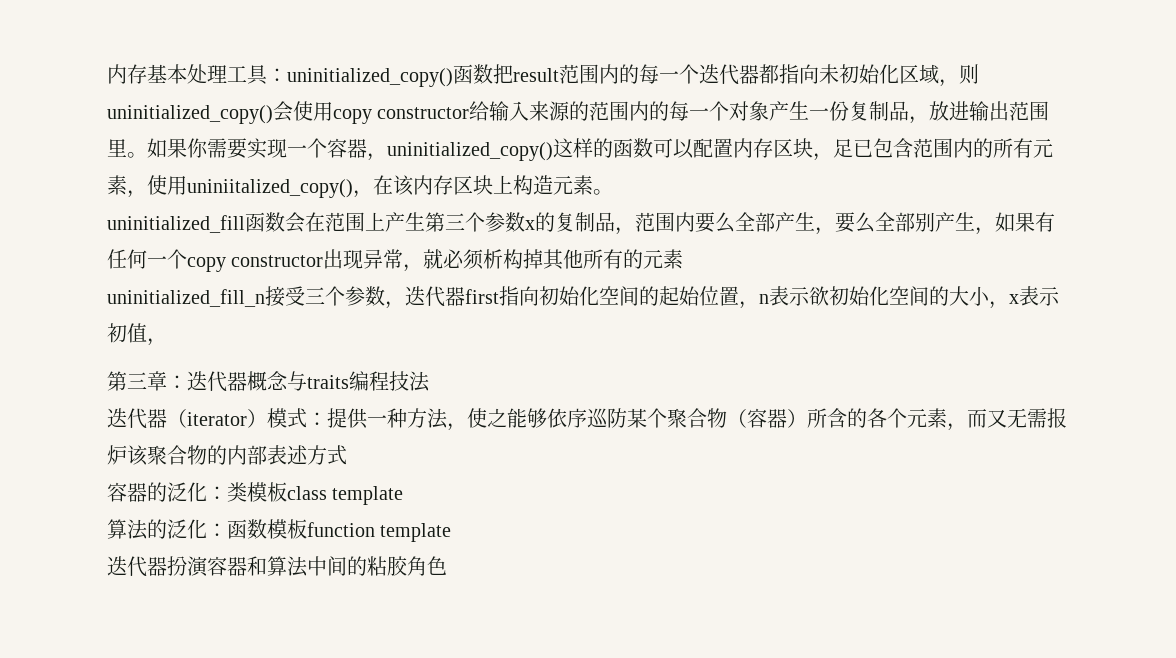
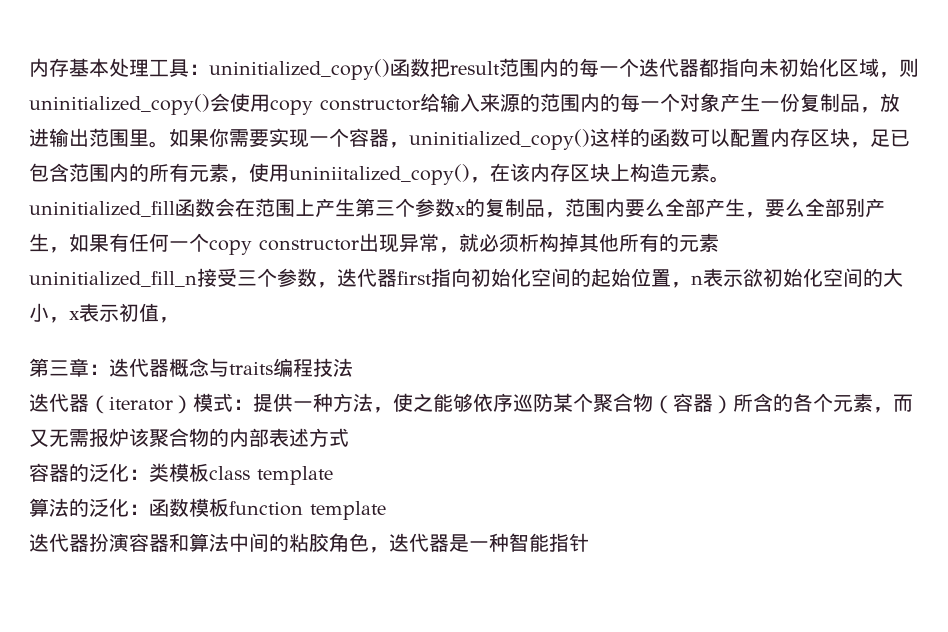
(447, 565) none -> [369,533,589,553] ，迭代器是一种智能指针

